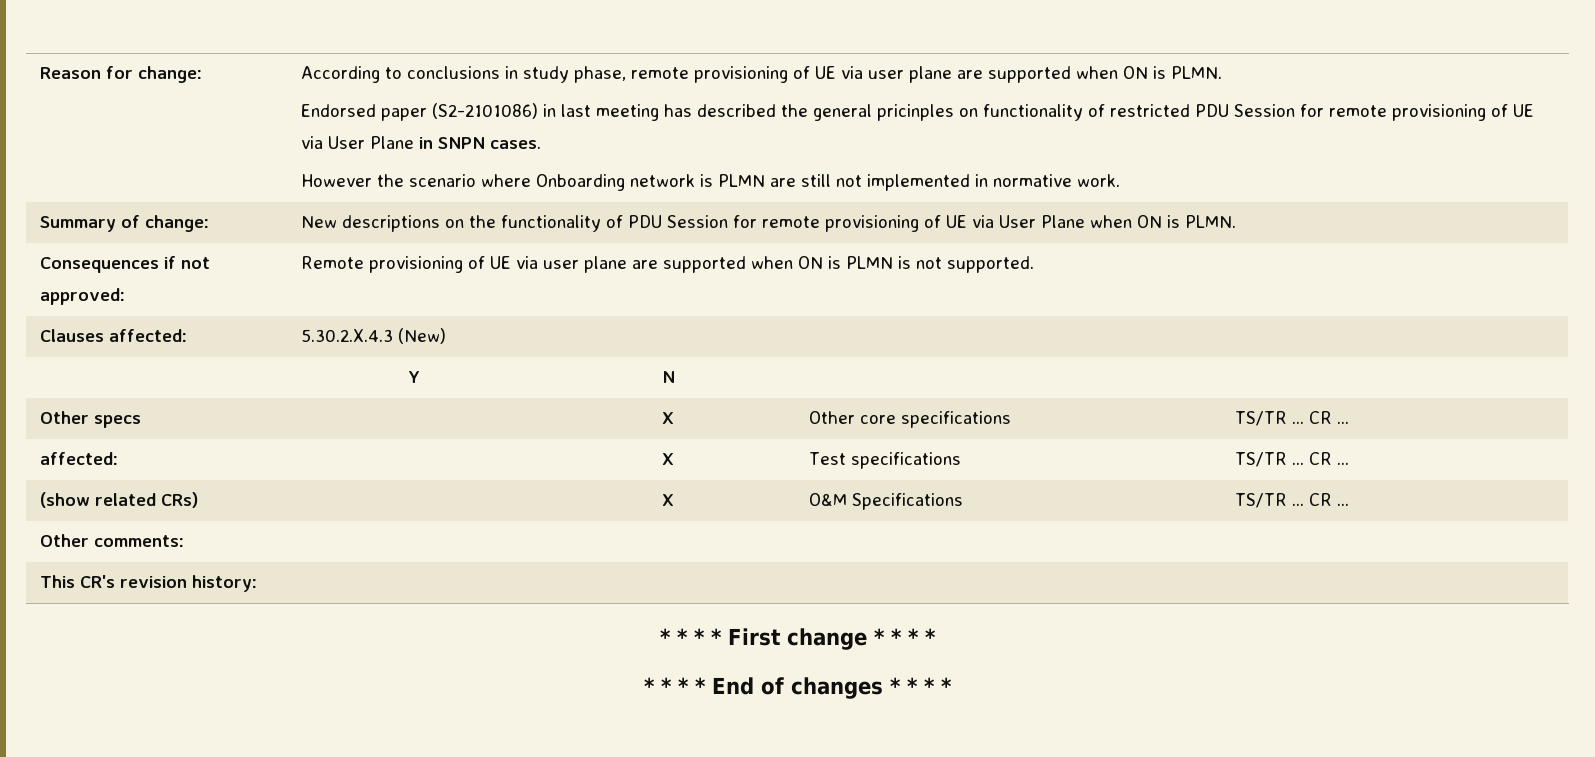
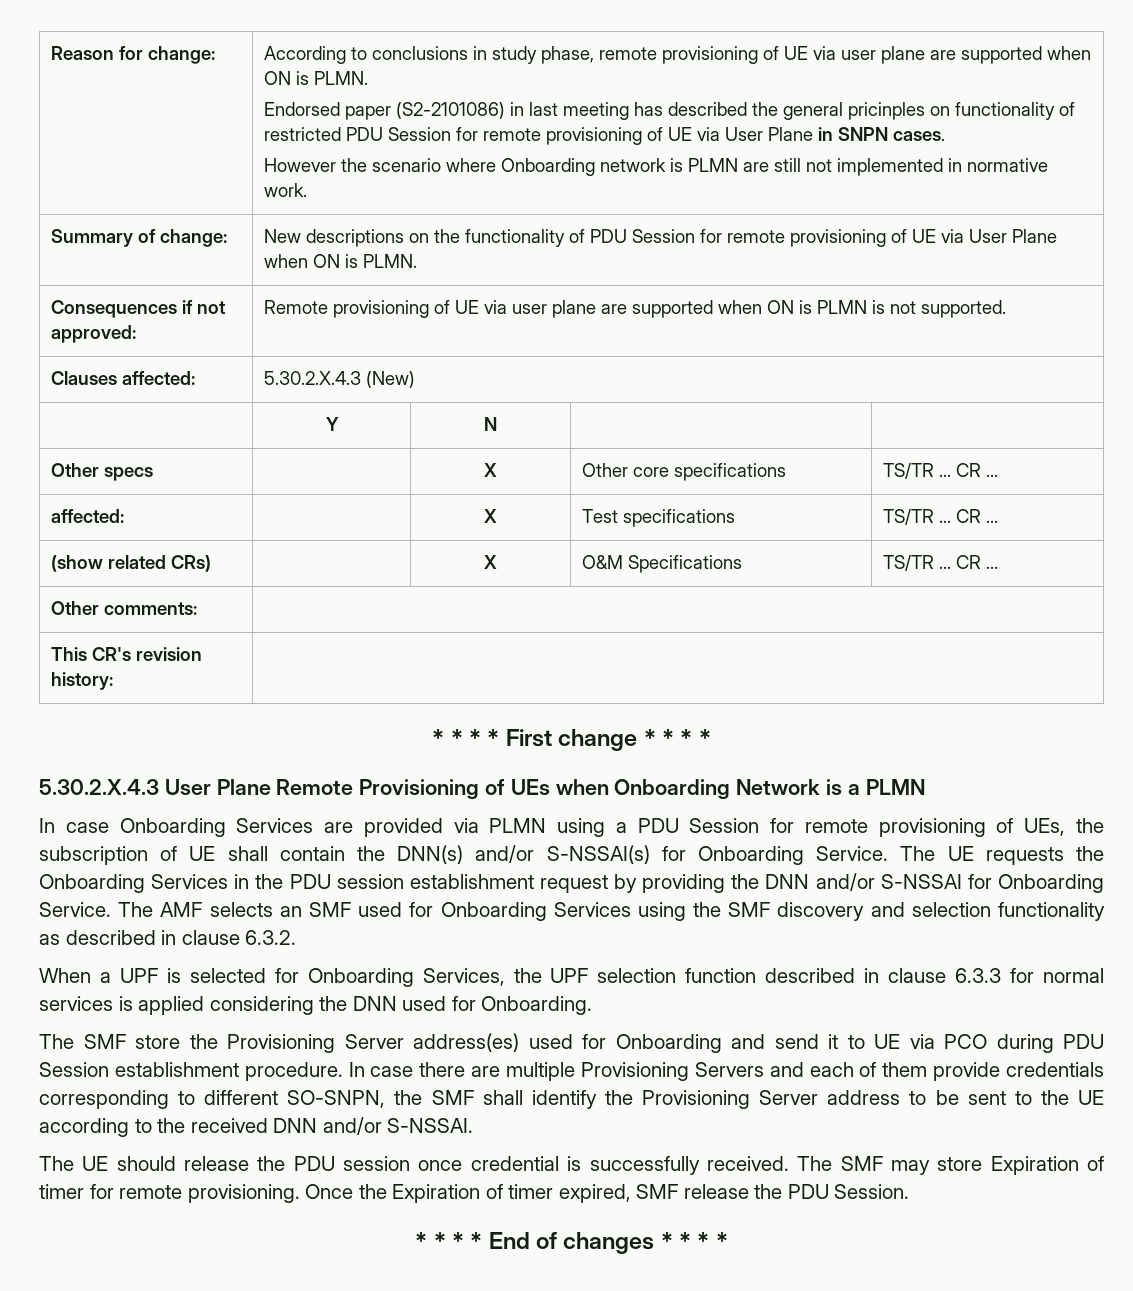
(935, 636) none -> [39,779,925,800] [39,818,1104,837] [39,845,1105,865] [39,873,1104,893] [39,902,1105,921] [39,930,297,945] [39,968,1105,987] [39,996,593,1015] [39,1033,1104,1053] [39,1062,1104,1081] [39,1090,1104,1109] [39,1117,474,1137] [39,1156,1105,1175] [39,1184,910,1203] // 5.30.2.X.4.3 User Plane Remote Provisioning of UEs when Onboarding Network is a PLMN // In case Onboarding Services are provided via PLMN using a PDU Session for remote provisioning of UEs, the subscription of UE shall contain the DNN(s) and/or S-NSSAI(s) for Onboarding Service. The UE requests the Onboarding Services in the PDU session establishment request by providing the DNN and/or S-NSSAI for Onboarding Service. The AMF selects an SMF used for Onboarding Services using the SMF discovery and selection functionality as described in clause 6.3.2. // When a UPF is selected for Onboarding Services, the UPF selection function described in clause 6.3.3 for normal services is applied considering the DNN used for Onboarding. // The SMF store the Provisioning Server address(es) used for Onboarding and send it to UE via PCO during PDU Session establishment procedure. In case there are multiple Provisioning Servers and each of them provide credentials corresponding to different SO-SNPN, the SMF shall identify the Provisioning Server address to be sent to the UE according to the received DNN and/or S-NSSAI. // The UE should release the PDU session once credential is successfully received. The SMF may store Expiration of timer for remote provisioning. Once the Expiration of timer expired, SMF release the PDU Session.

